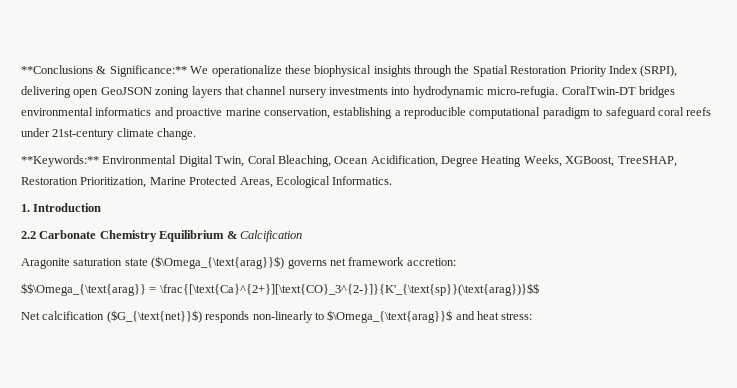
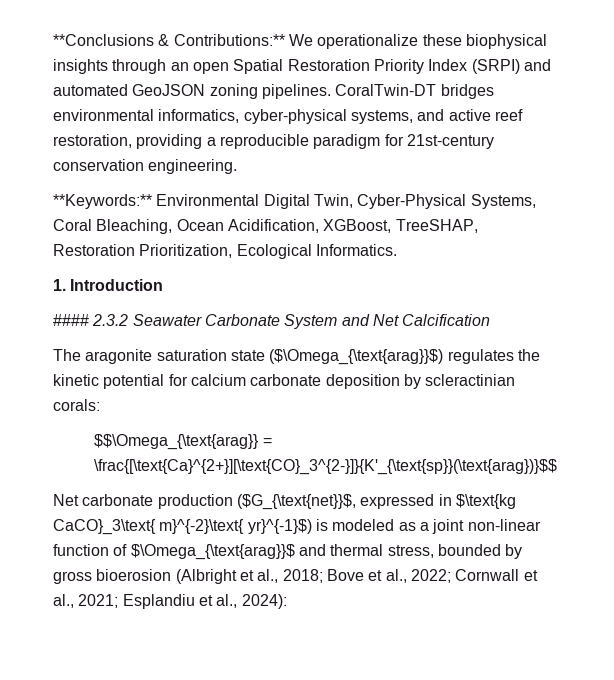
[109,65,187,77] Significance:** -> [173,34,285,46] Contributions:**
[454,65,470,74] the -> [170,62,229,74] an open
[640,65,678,77] [21,86,675,98] [21,107,712,119] [21,128,197,140] (SRPI), delivering open GeoJSON zoning layers that channel nursery investments into hydrodynamic micro-refugia. CoralTwin-DT bridges environmental informatics and proactive marine conservation, establishing a reproducible computational paradigm to safeguard coral reefs under 21st-century climate change. -> [471,59,551,74] [53,84,494,99] [53,109,523,124] [53,134,494,149] [53,159,238,174] (SRPI) and automated GeoJSON zoning pipelines. CoralTwin-DT bridges environmental informatics, cyber-physical systems, and active reef restoration, providing a reproducible paradigm for 21st-century conservation engineering.
(245, 161) none -> [357,194,536,209] Cyber-Physical Systems,
[441,155,562,167] Degree Heating Weeks, -> (319, 226) none
[149,176,273,188] Marine Protected Areas, -> (233, 251) none
[21,230,237,242] 2.2 Carbonate Chemistry Equilibrium & -> [53,314,399,329] #### 2.3.2 Seawater Carbonate System and Net
[21,258,70,269] Aragonite -> [53,349,153,364] The aragonite
[287,257,456,269] [21,283,539,296] [21,310,533,323] governs net framework accretion: // $$\Omega_{\text{arag}} = \frac{[\text{Ca}^{2+}][\text{CO}_3^{2-}]}{K'_{\text{sp}}(\text{arag})}$$ // Net calcification ($G_{\text{net}}$) responds non-linearly to $\Omega_{\text{arag}}$ and heat stress: -> [447,349,540,364] [53,374,516,389] [53,399,100,411] [94,434,272,450] [94,459,558,475] [53,494,516,510] [53,519,541,535] [53,544,523,560] [53,569,538,584] [53,594,287,609] regulates the kinetic potential for calcium carbonate deposition by scleractinian corals: // $$\Omega_{\text{arag}} = \frac{[\text{Ca}^{2+}][\text{CO}_3^{2-}]}{K'_{\text{sp}}(\text{arag})}$$ // Net carbonate production ($G_{\text{net}}$, expressed in $\text{kg CaCO}_3\text{ m}^{-2}\text{ yr}^{-1}$) is modeled as a joint non-linear function of $\Omega_{\text{arag}}$ and thermal stress, bounded by gross bioerosion (Albright et al., 2018; Bove et al., 2022; Cornwall et al., 2021; Esplandiu et al., 2024):

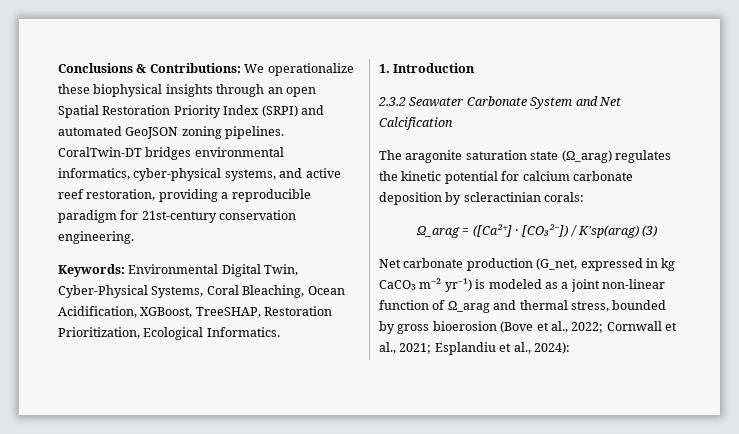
[53,34,285,46] **Conclusions & Contributions:** -> [58,63,241,73] Conclusions & Contributions:
[53,194,152,209] **Keywords:** -> [58,264,125,277] Keywords:
[53,314,89,326] #### -> (476, 68) none
[269,349,444,365] ($\Omega_{\text{arag}}$) -> [561,150,612,163] (Ω_arag)
[94,434,272,450] [94,459,558,475] $$\Omega_{\text{arag}} = \frac{[\text{Ca}^{2+}][\text{CO}_3^{2-}]}{K'_{\text{sp}}(\text{arag})}$$ -> [415,224,658,238] Ω_arag = ([Ca²⁺] · [CO₃²⁻]) / K'sp(arag) (3)
[236,494,356,510] ($G_{\text{net}}$, -> [536,258,578,270] (G_net,
[455,494,516,509] [53,519,312,535] $\text{kg CaCO}_3\text{ m}^{-2}\text{ yr}^{-1}$) -> [661,258,676,271] [379,278,472,292] kg CaCO₃ m⁻² yr⁻¹)
[130,544,295,560] $\Omega_{\text{arag}}$ -> [447,301,490,313] Ω_arag
[175,569,364,584] (Albright et al., 2018; Bove -> [500,321,534,333] (Bove

